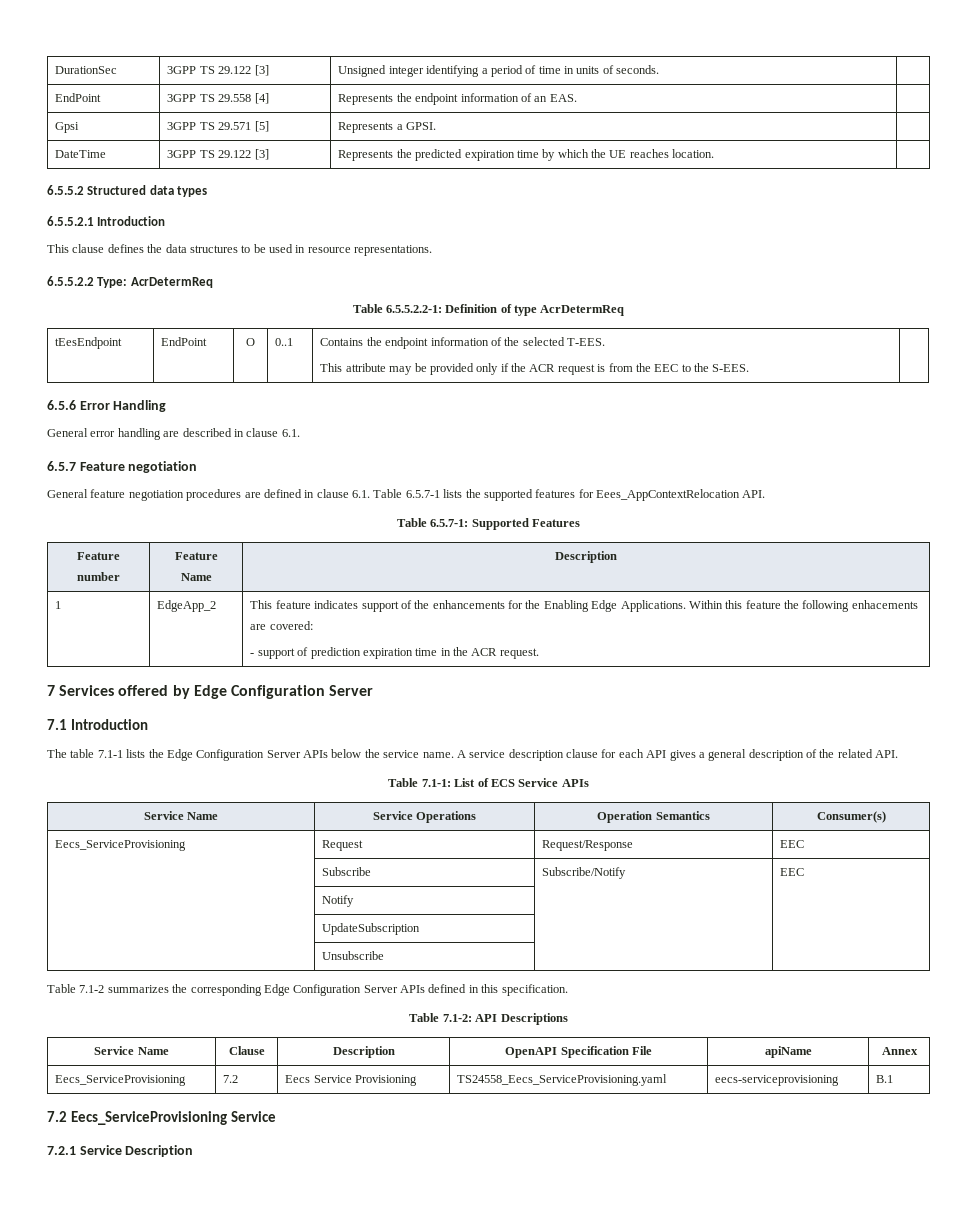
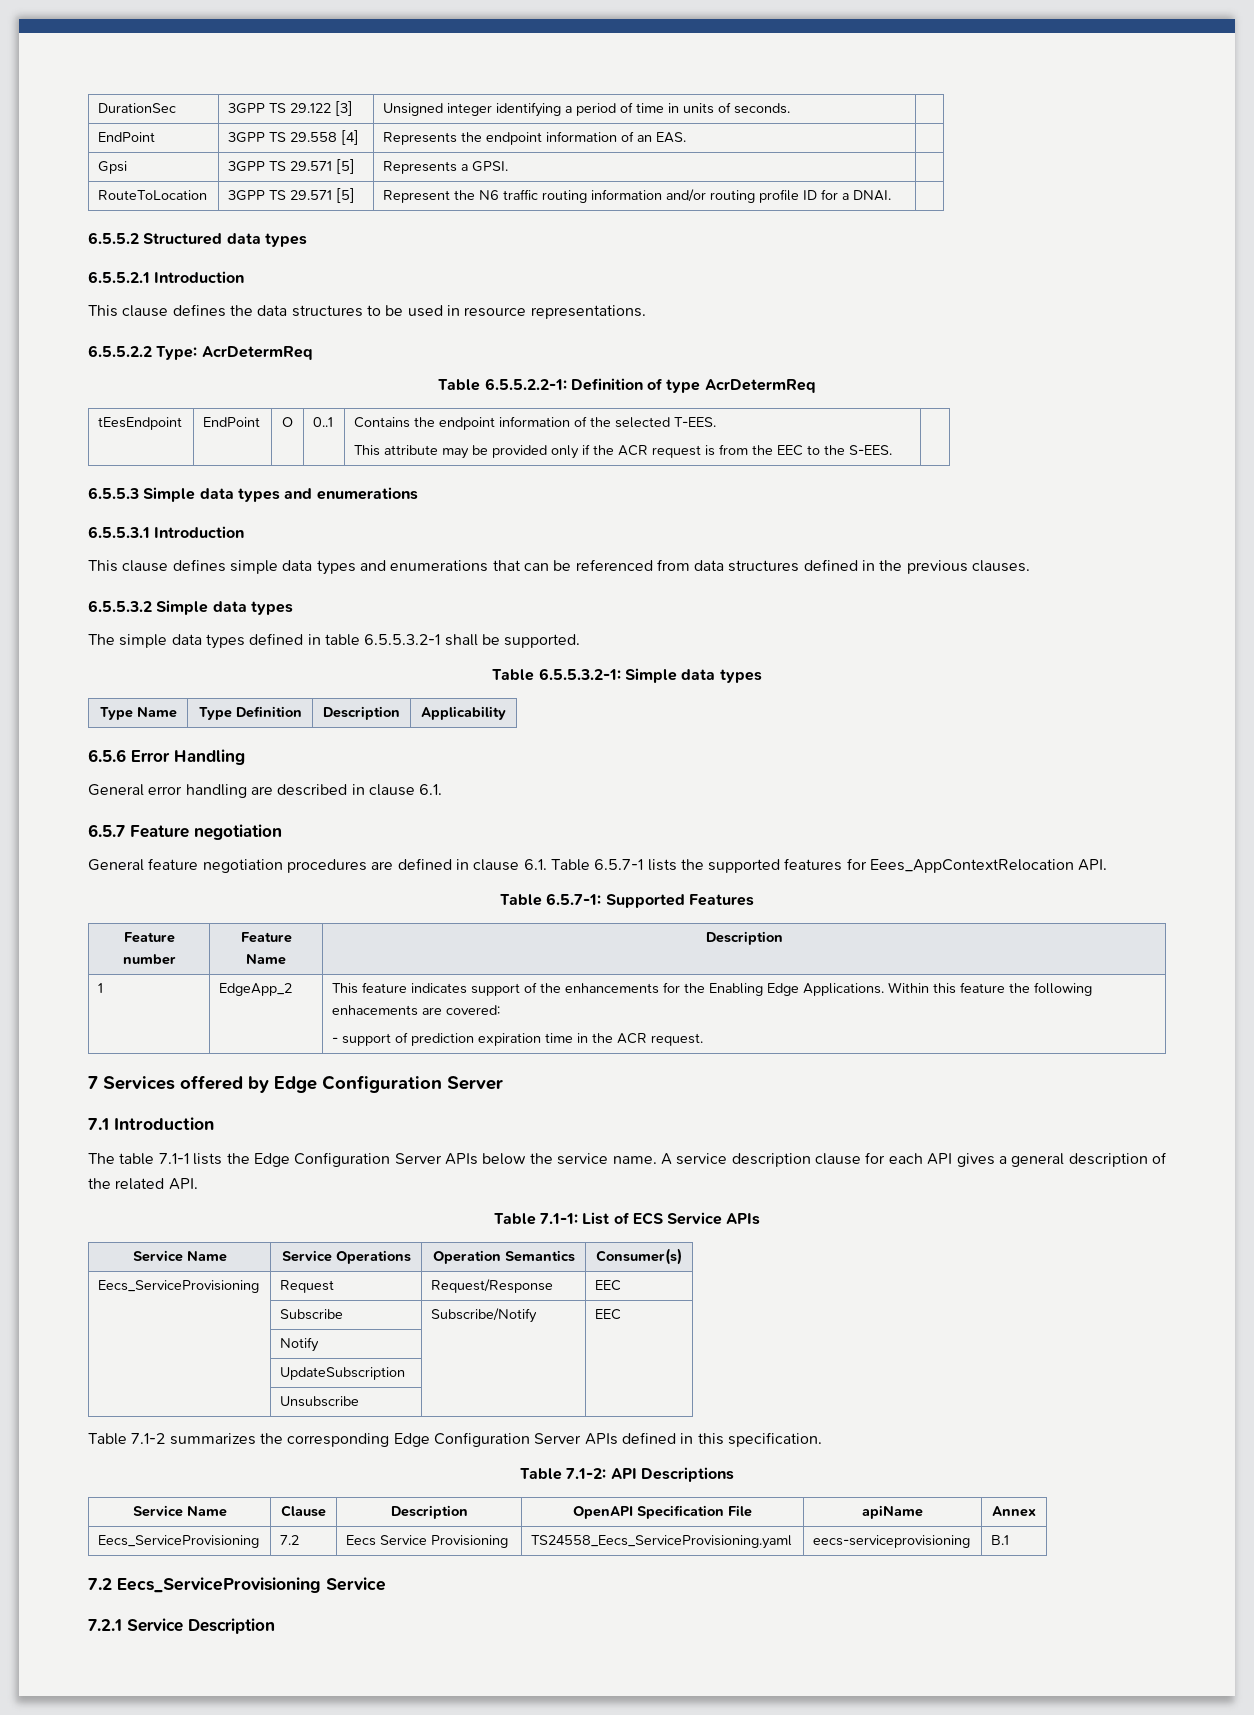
[55,150,107,158] [167,149,269,160] [338,149,715,161] DateTime | 3GPP TS 29.122 [3] | Represents the predicted expiration time by which the UE reaches location. -> [98,190,208,200] [228,188,356,203] [383,189,892,203] RouteToLocation | 3GPP TS 29.571 [5] | Represent the N6 traffic routing information and/or routing profile ID for a DNAI.
(750, 368) none -> [88,487,418,502] [88,526,245,538] [88,559,1031,575] [88,600,293,615] [88,633,581,649] [492,668,762,683] [99,707,177,720] [198,706,302,720] [323,706,400,720] [421,706,506,720] // 6.5.5.3 Simple data types and enumerations // 6.5.5.3.1 Introduction // This clause defines simple data types and enumerations that can be referenced from data structures defined in the previous clauses. // 6.5.5.3.2 Simple data types // The simple data types defined in table 6.5.5.3.2-1 shall be supported. // Table 6.5.5.3.2-1: Simple data types // Type Name | Type Definition | Description | Applicability

